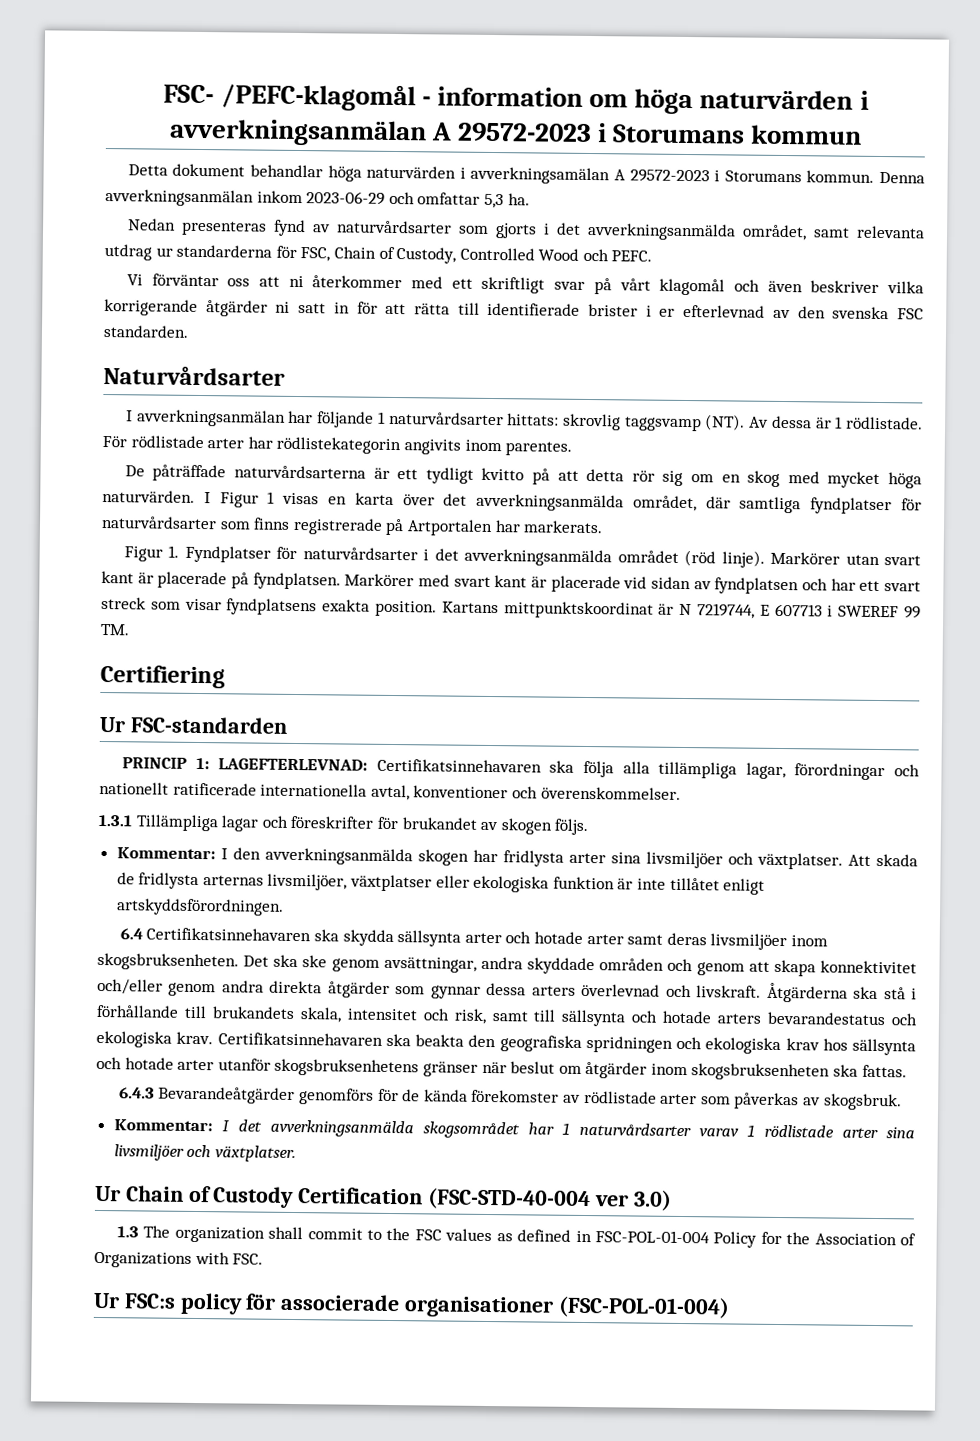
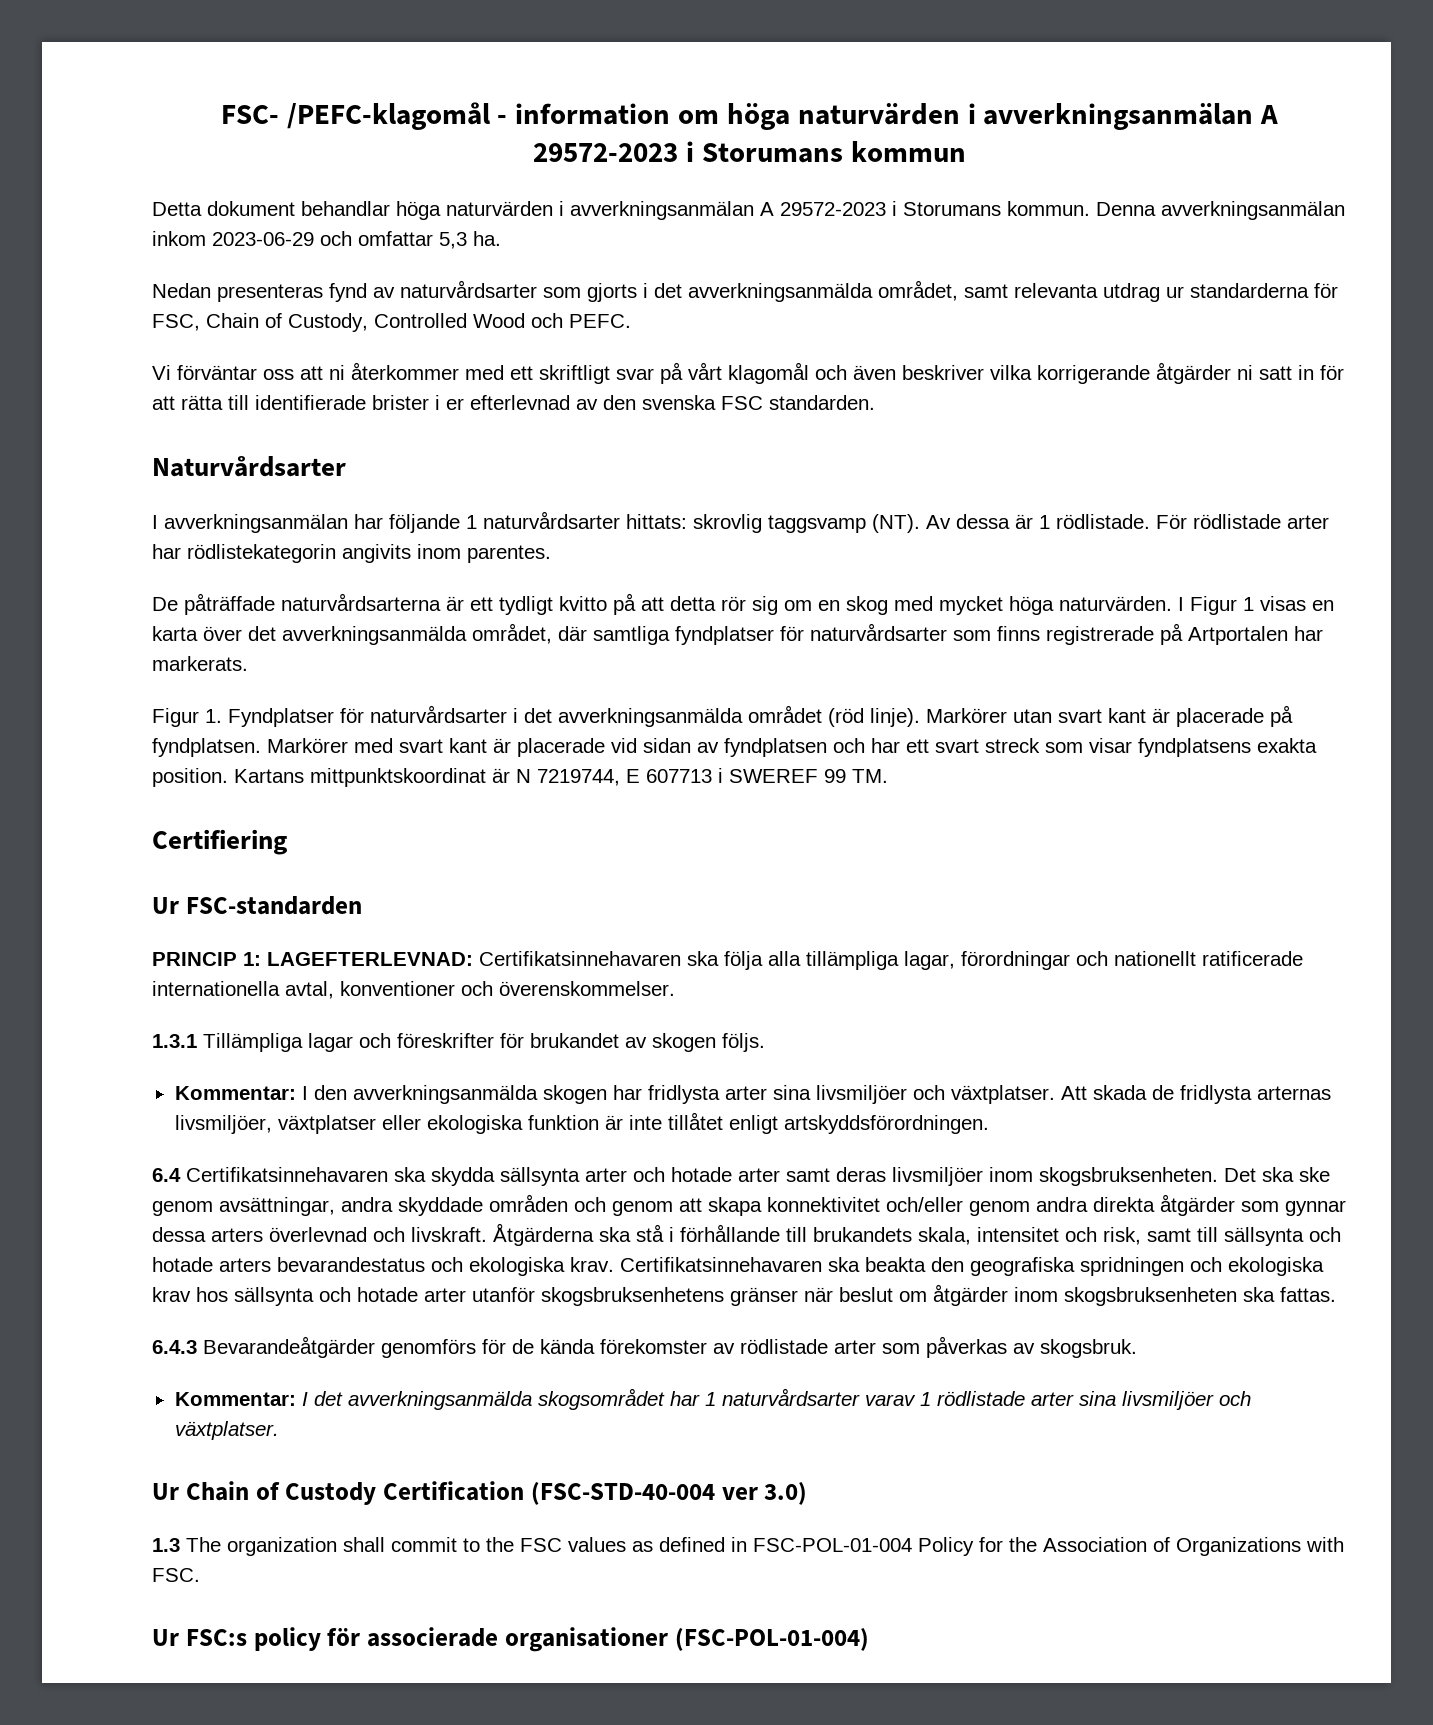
[470,166,611,185] avverkningsamälan -> [570,201,754,220] avverkningsanmälan

